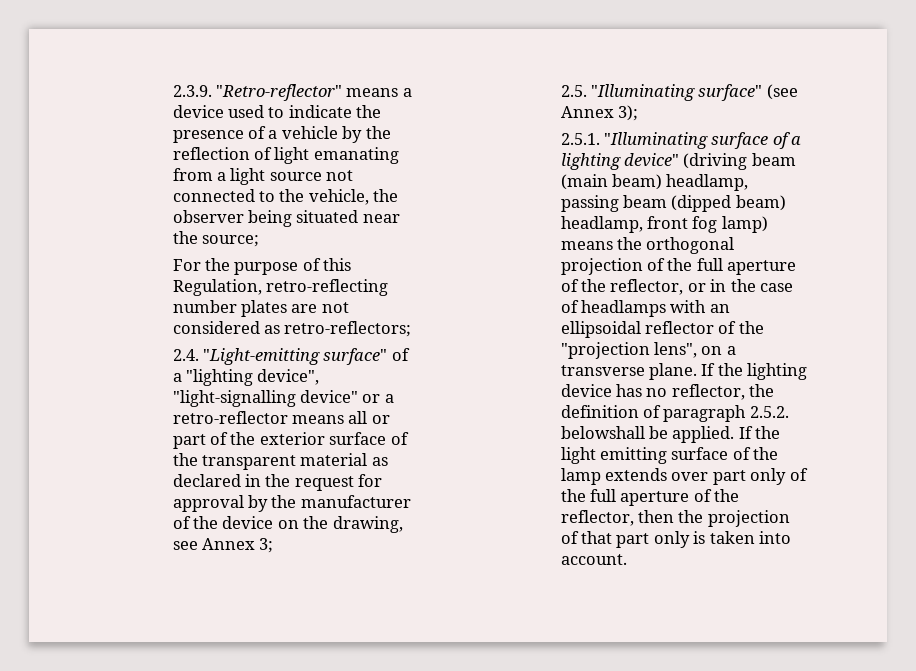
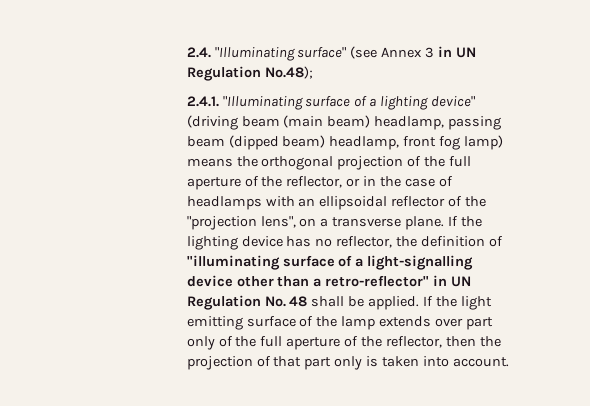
[172,84,412,101] [172,105,382,118] [172,126,391,143] [172,147,399,164] [172,168,354,185] [172,189,399,205] [172,210,400,227] [172,231,259,247] [172,258,352,275] [172,279,388,296] [172,300,349,317] [172,321,412,337] [172,348,410,365] [172,369,320,386] [172,390,394,407] [172,411,390,424] [172,432,409,449] [172,453,388,470] [172,474,383,491] [172,495,411,512] [172,516,403,533] [172,538,274,553] [560,84,798,101] [560,105,638,121] [560,133,600,145] 2.3.9. "Retro-reflector" means a device used to indicate the presence of a vehicle by the reflection of light emanating from a light source not connected to the vehicle, the observer being situated near the source; // For the purpose of this Regulation, retro-reflecting number plates are not considered as retro-reflectors; // 2.4. "Light-emitting surface" of a "lighting device", "light-signalling device" or a retro-reflector means all or part of the exterior surface of the transparent material as declared in the request for approval by the manufacturer of the device on the drawing, see Annex 3; // 2.5. "Illuminating surface" (see Annex 3); // 2.5.1. -> [186,46,477,61] [186,66,313,81] [186,96,219,107] 2.4. "Illuminating surface" (see Annex 3 in UN Regulation No.48); // 2.4.1.
[663,405,789,422] [560,426,645,439] paragraph 2.5.2. belowshall -> [186,255,474,270] [186,275,472,287] [186,295,345,310] "illuminating surface of a light-signalling device other than a retro-reflector" in UN Regulation No. 48 shall

